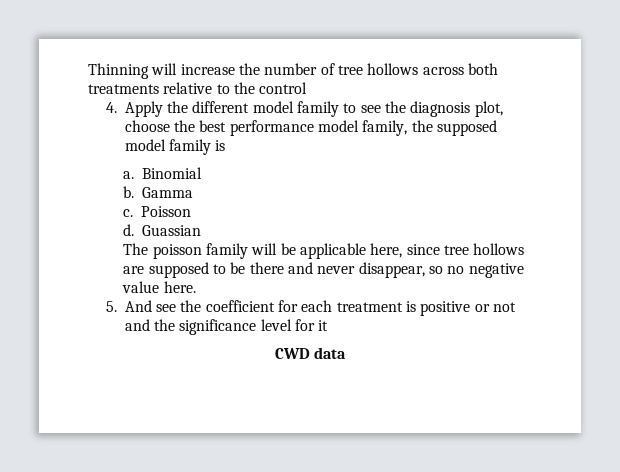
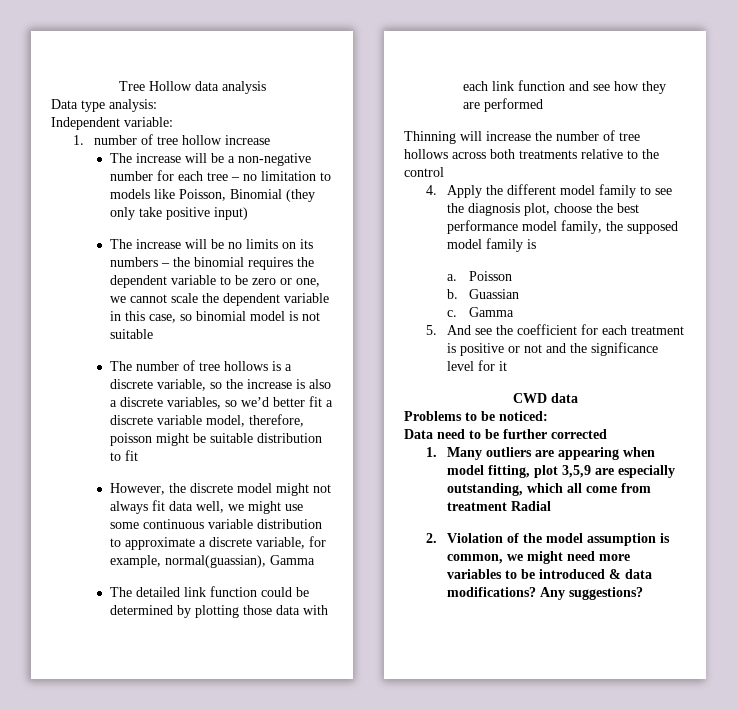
(88, 71) none -> [118,81,266,94] [51,99,157,112] [51,117,173,130] [72,134,271,145] [109,153,311,166] [109,170,331,181] [109,189,315,202] [109,207,248,220] [109,239,313,249] [109,257,314,270] [109,275,320,288] [109,293,329,306] [109,311,320,323] [109,329,153,339] [109,360,292,371] [109,379,331,391] [109,396,333,409] [109,414,304,427] [109,433,322,446] [109,450,138,461] [109,483,331,496] [109,500,303,514] [109,519,322,529] [109,536,326,550] [109,555,315,568] [109,586,309,597] [109,605,328,618] [462,80,666,94] [462,98,543,112] Tree Hollow data analysis // Data type analysis: // Independent variable: // 1. number of tree hollow increase // The increase will be a non-negative number for each tree – no limitation to models like Poisson, Binomial (they only take positive input) // The increase will be no limits on its numbers – the binomial requires the dependent variable to be zero or one, we cannot scale the dependent variable in this case, so binomial model is not suitable // The number of tree hollows is a discrete variable, so the increase is also a discrete variables, so we’d better fit a discrete variable model, therefore, poisson might be suitable distribution to fit // However, the discrete model might not always fit data well, we might use some continuous variable distribution to approximate a discrete variable, for example, normal(guassian), Gamma // The detailed link function could be determined by plotting those data with each link function and see how they are performed //
[142,167,203,179] [123,186,194,198] [123,209,134,217] Binomial // b. Gamma // c. -> (458, 277) none
[123,224,135,236] d. -> [447,289,459,299] b.
[123,243,525,259] [123,262,524,278] [122,281,196,293] The poisson family will be applicable here, since tree hollows are supposed to be there and never disappear, so no negative value here. -> [447,307,515,317] c. Gamma
(347, 353) none -> [404,411,548,421] [404,429,607,439] [425,447,656,460] [447,465,676,478] [447,483,652,496] [447,501,552,511] [425,533,671,546] [447,551,631,564] [447,569,653,579] [447,587,644,600] // Problems to be noticed: // Data need to be further corrected // 1. Many outliers are appearing when model fitting, plot 3,5,9 are especially outstanding, which all come from treatment Radial // 2. Violation of the model assumption is common, we might need more variables to be introduced & data modifications? Any suggestions?

